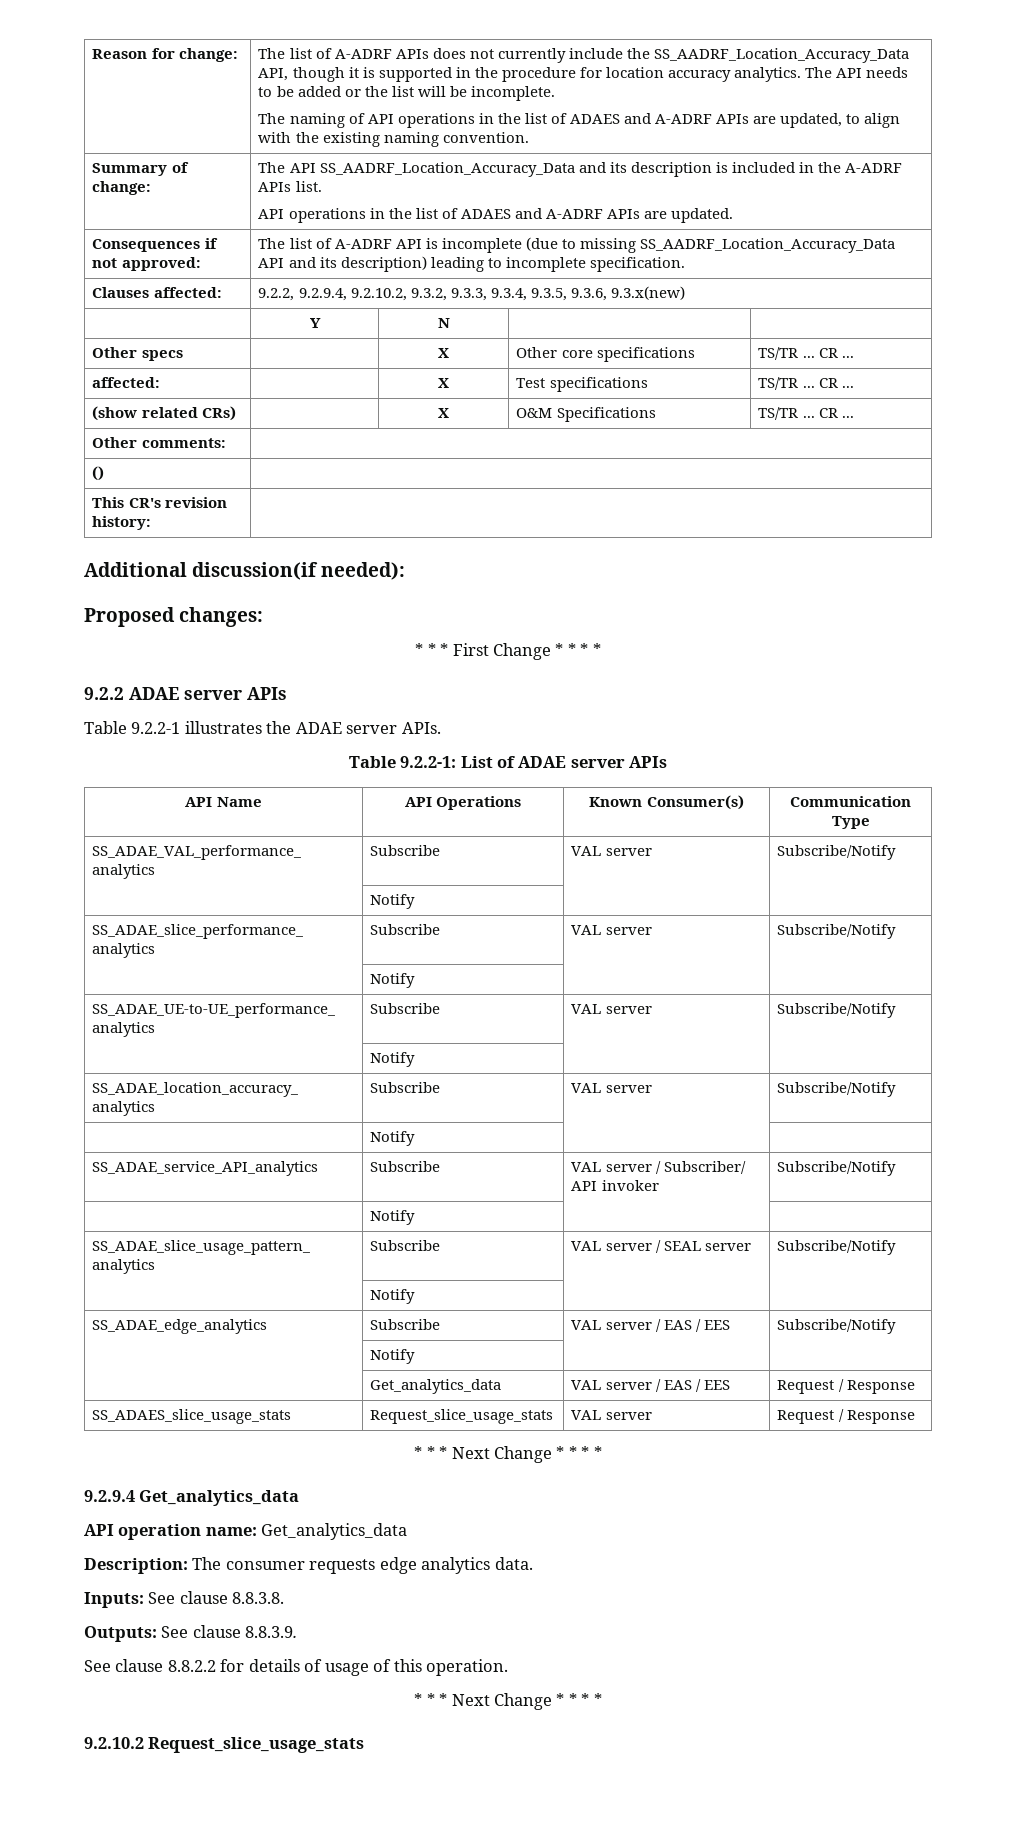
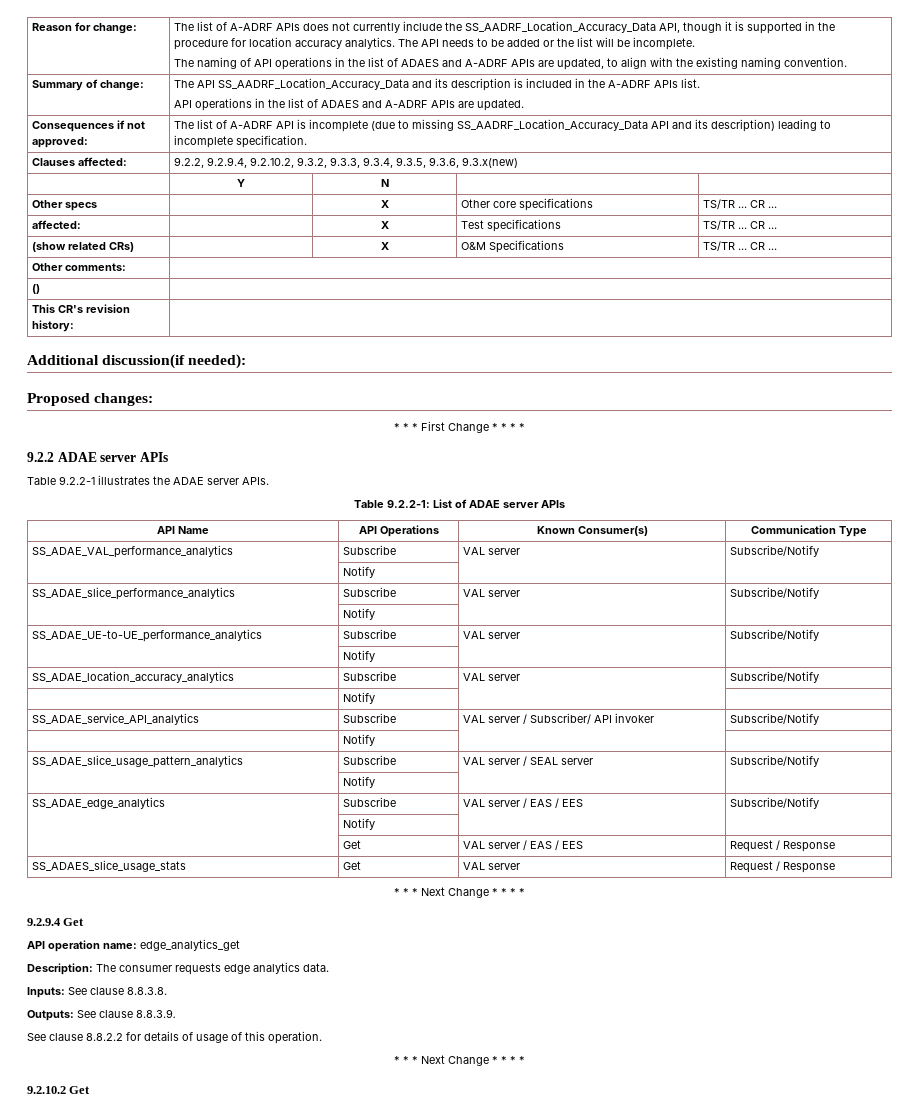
[370,1379,502,1394] Get_analytics_data -> [343,840,362,849] Get
[370,1409,554,1424] Request_slice_usage_stats -> [343,861,362,870] Get
[139,1490,300,1506] Get_analytics_data -> [63,918,85,926] Get
[261,1523,408,1540] Get_analytics_data -> [140,939,240,951] edge_analytics_get
[148,1737,365,1753] Request_slice_usage_stats -> [69,1086,91,1094] Get

